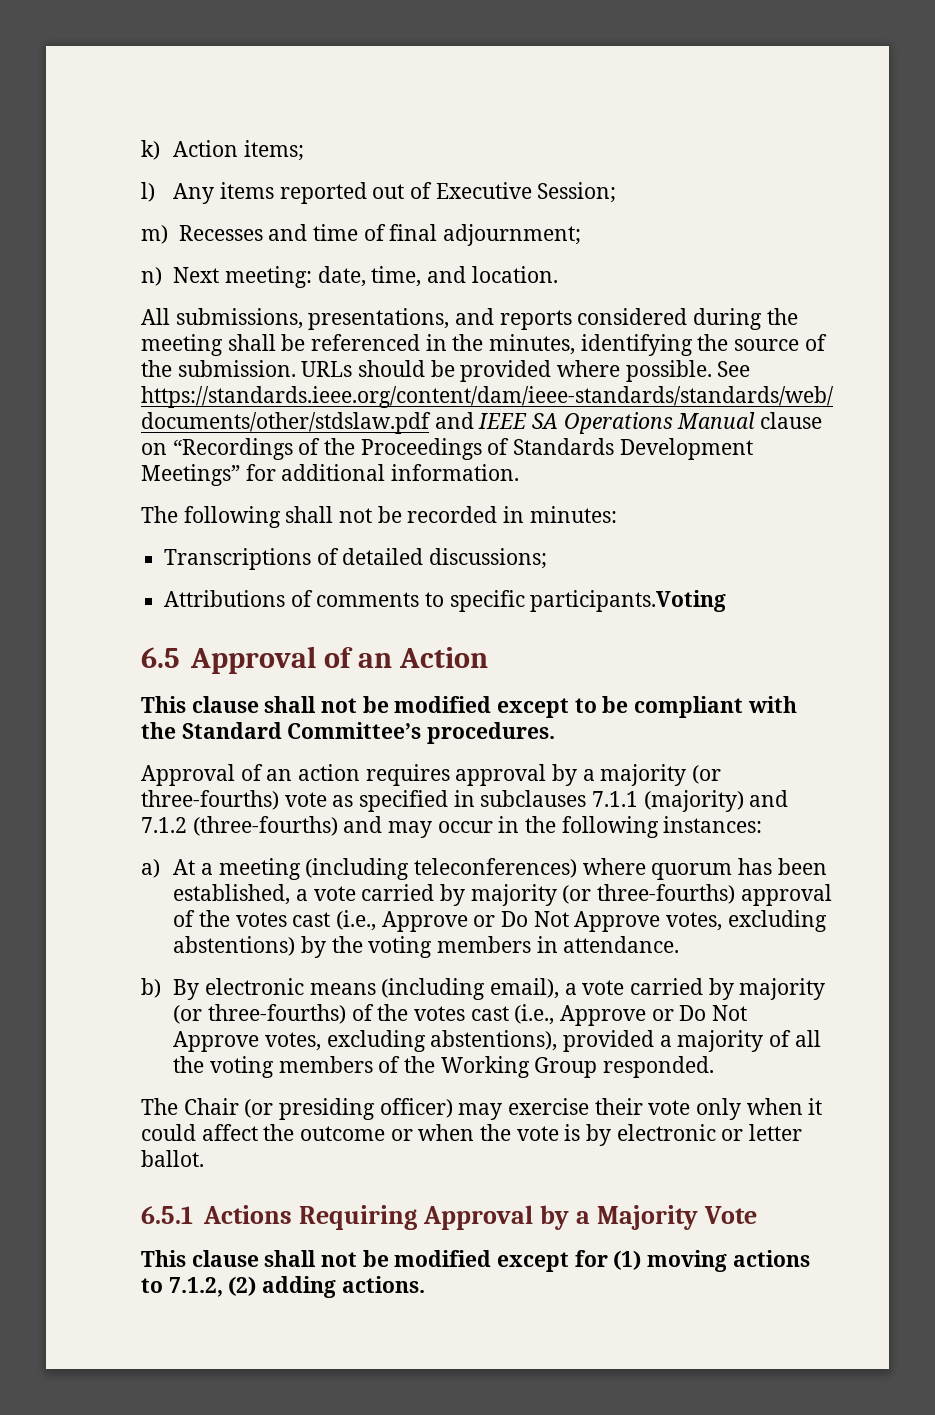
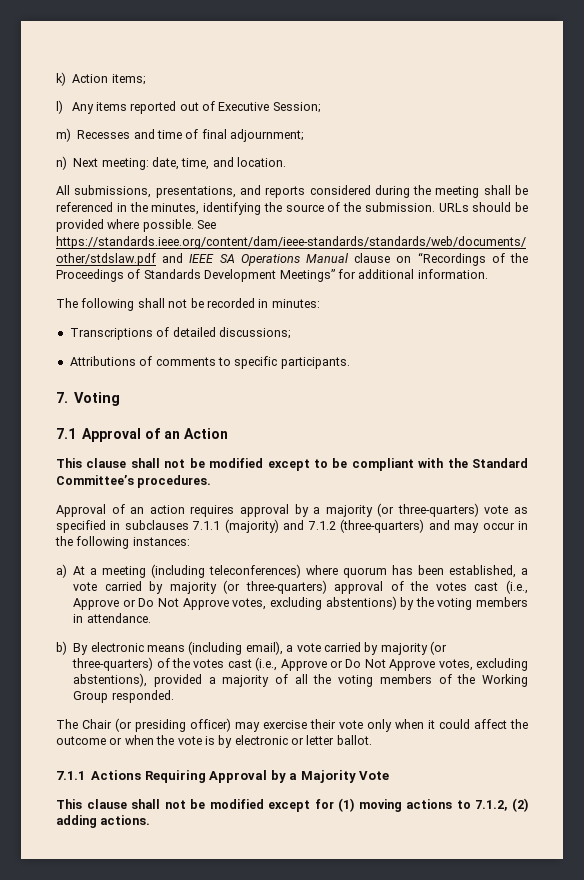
[530,590,727,612] [141,647,180,668] participants.Voting // 6.5 -> [280,357,350,369] [56,392,121,406] [56,428,76,439] participants. // 7. Voting // 7.1
[141,790,279,810] three-fourths) -> [397,503,479,517] three-quarters)
[192,816,338,836] (three-fourths) -> [340,519,425,533] (three-quarters)
[597,884,736,904] three-fourths) -> [245,580,327,594] three-quarters)
[208,1004,347,1024] three-fourths) -> [72,657,154,671] three-quarters)
[141,1206,193,1224] 6.5.1 -> [56,771,85,780] 7.1.1

